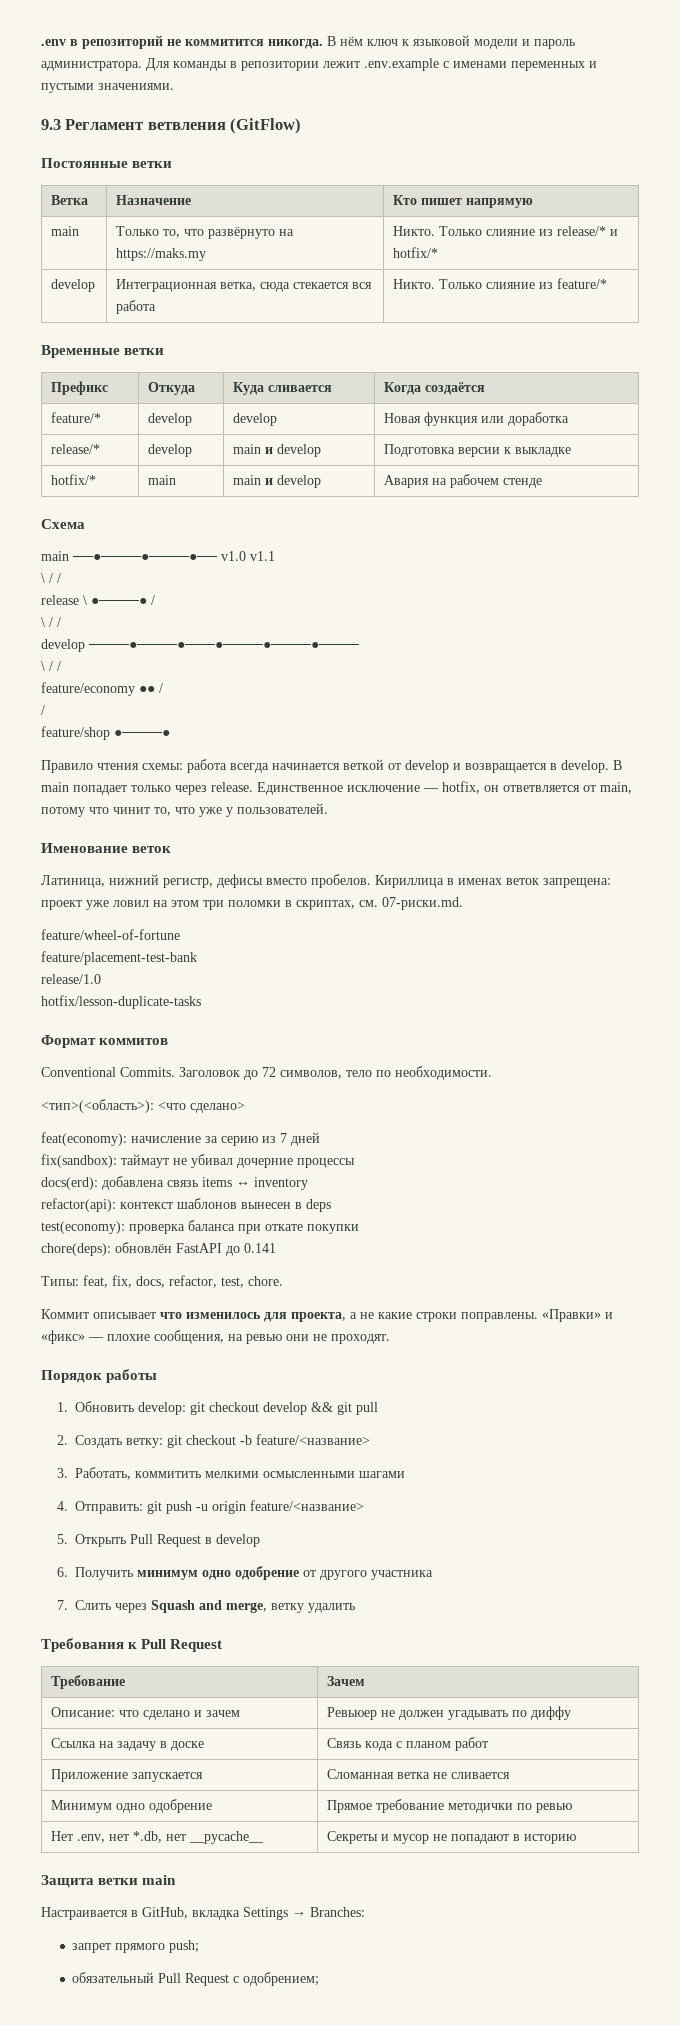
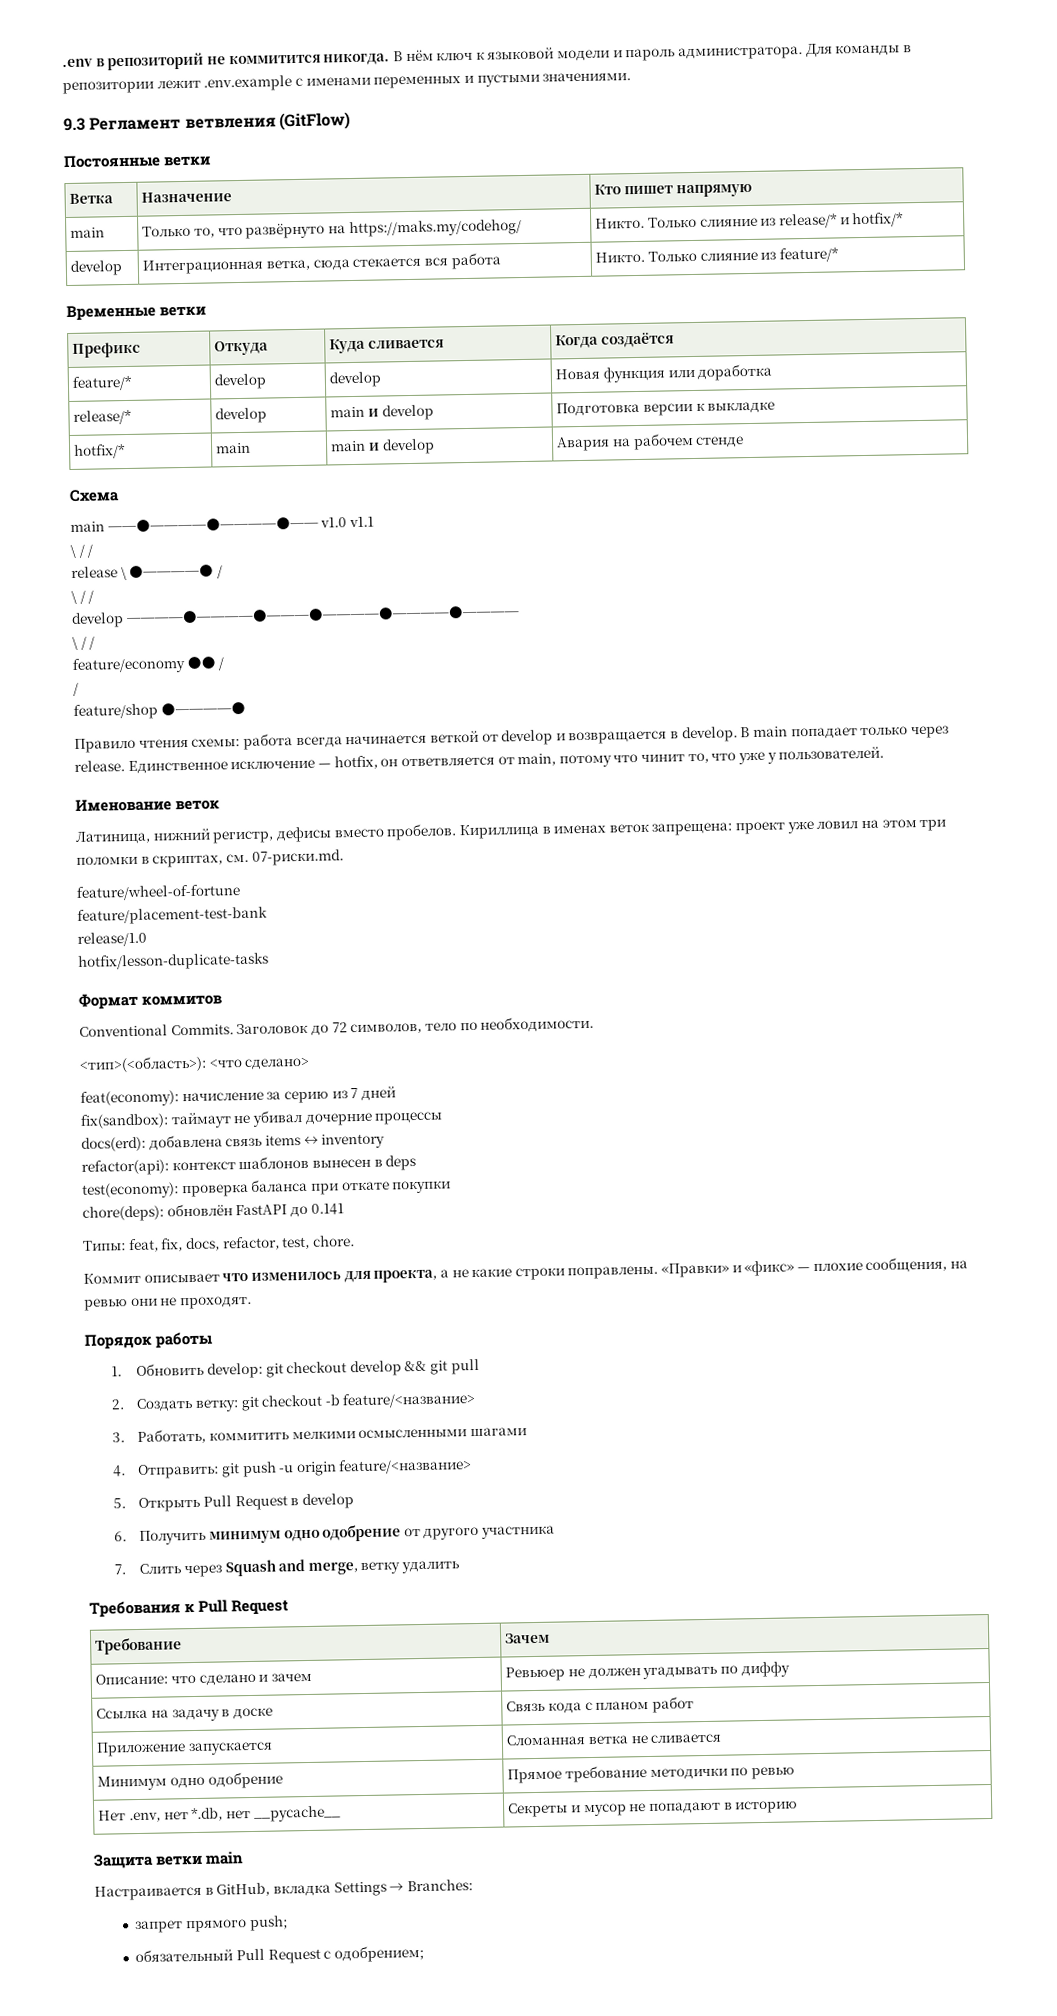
[116,248,207,261] https://maks.my -> [348,219,522,238] https://maks.my/codehog/

